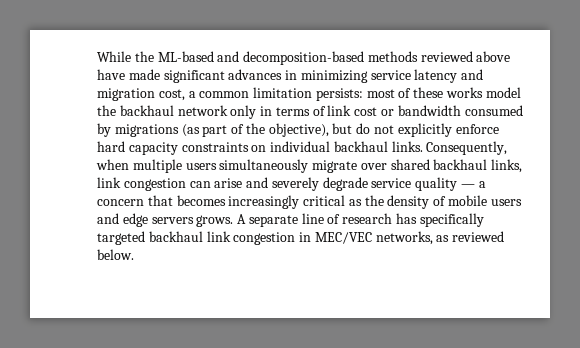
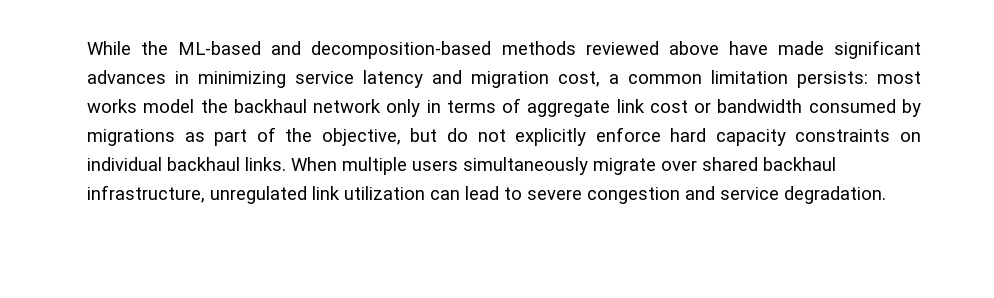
[398,87,444,98] of these -> (921, 77) none
(326, 111) none -> [527,100,611,117] aggregate
[181,124,200,137] (as -> [184,132,205,142] as
[268,123,329,137] objective), -> [321,128,401,146] objective,
[426,141,508,155] [96,159,129,170] Consequently, when -> [291,157,337,171] When
[491,159,523,173] [97,177,486,191] [97,195,522,209] [97,213,484,227] [97,231,505,245] [97,249,134,260] links, link congestion can arise and severely degrade service quality — a concern that becomes increasingly critical as the density of mobile users and edge servers grows. A separate line of research has specifically targeted backhaul link congestion in MEC/VEC networks, as reviewed below. -> [87,185,886,204] infrastructure, unregulated link utilization can lead to severe congestion and service degradation.

